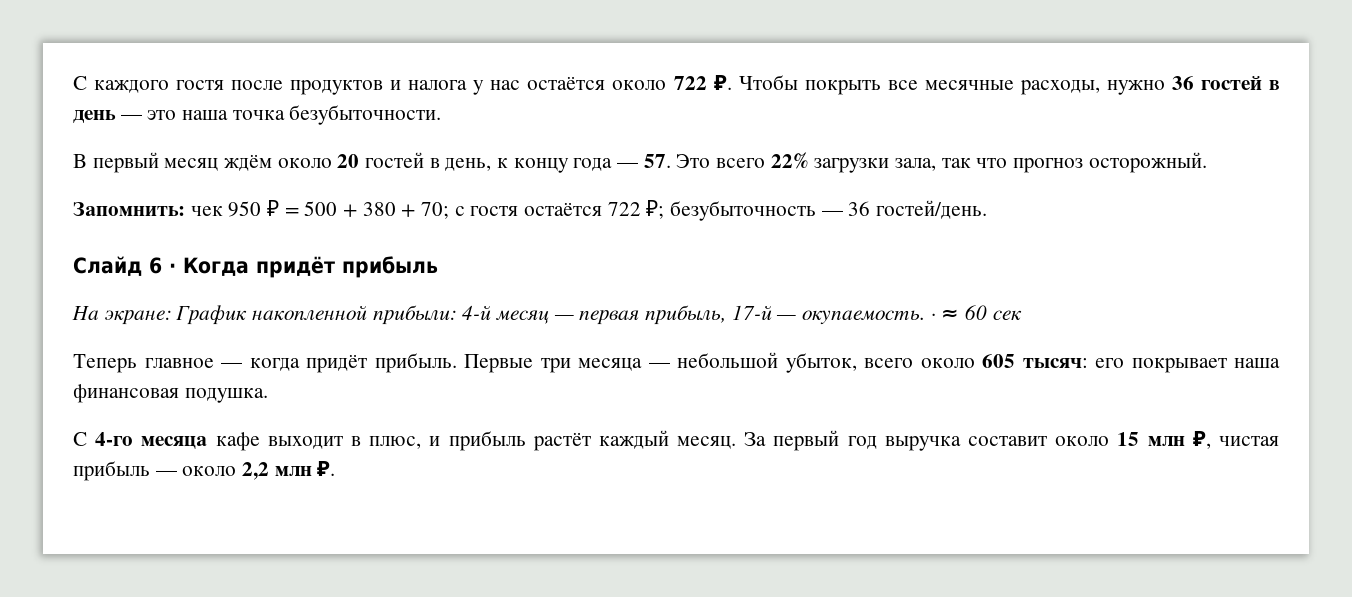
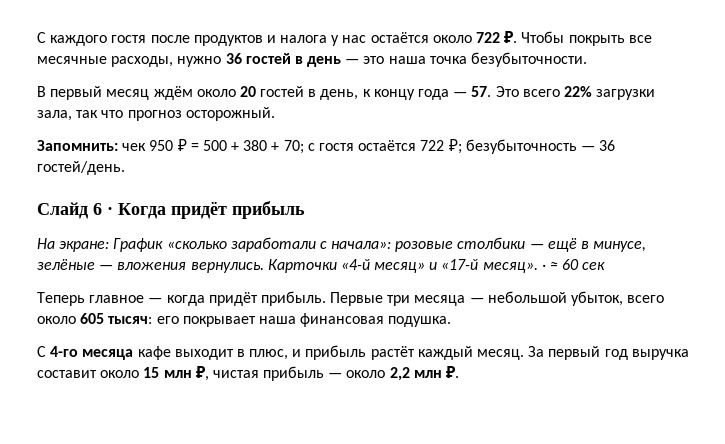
[252,305,926,325] накопленной прибыли: 4-й месяц — первая прибыль, 17-й — окупаемость. -> [166,237,647,252] [37,259,538,273] «сколько заработали с начала»: розовые столбики — ещё в минусе, зелёные — вложения вернулись. Карточки «4-й месяц» и «17-й месяц».

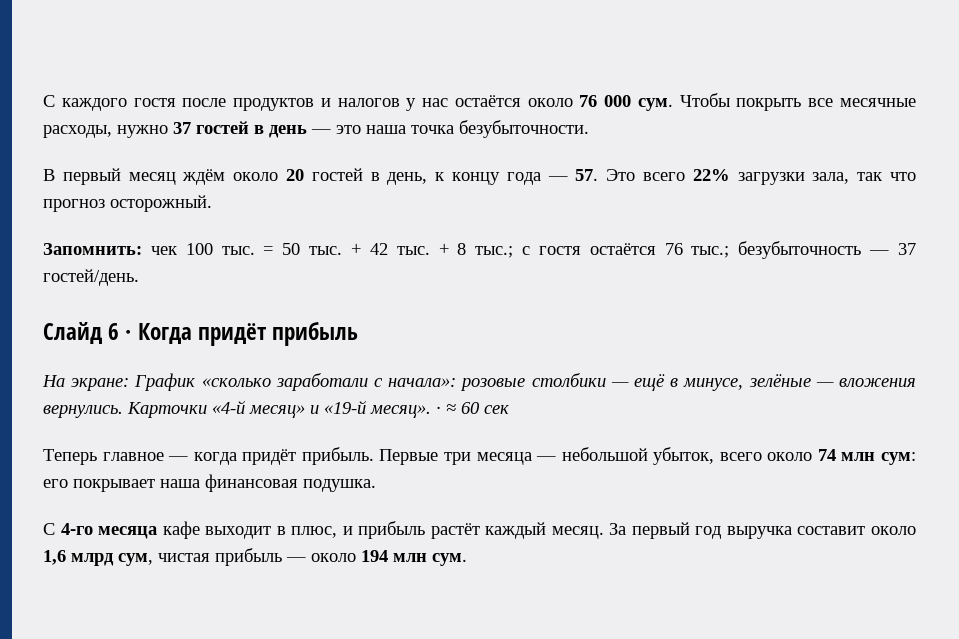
[280,35,328,43] налога -> [337,98,400,107] налогов
[476,31,518,43] 722 ₽. -> [579,95,673,111] 76 000 сум.
[225,53,242,64] 36 -> [173,122,191,134] 37
[149,139,304,154] 950 ₽ = 500 + 380 + 70; -> [185,243,514,258] 100 тыс. = 50 тыс. + 42 тыс. + 8 тыс.;
[420,139,462,154] 722 ₽; -> [664,243,730,258] 76 тыс.;
[599,140,616,151] 36 -> [898,243,917,255] 37
[441,259,479,270] «17-й -> [324,400,367,414] «19-й
[80,313,153,324] 605 тысяч: -> [817,449,916,465] 74 млн сум:
[143,366,209,381] 15 млн ₽, -> [43,550,153,566] 1,6 млрд сум,
[389,366,460,381] 2,2 млн ₽. -> [361,550,467,566] 194 млн сум.

